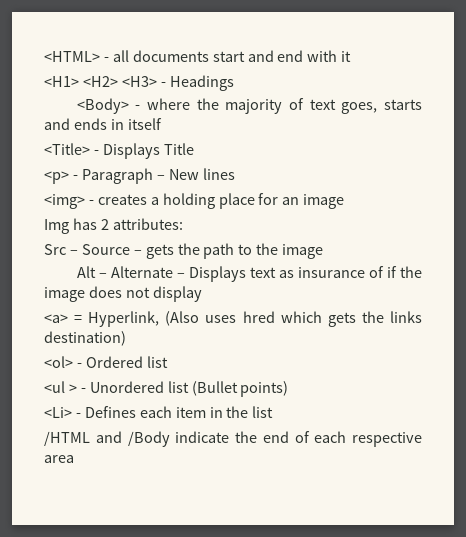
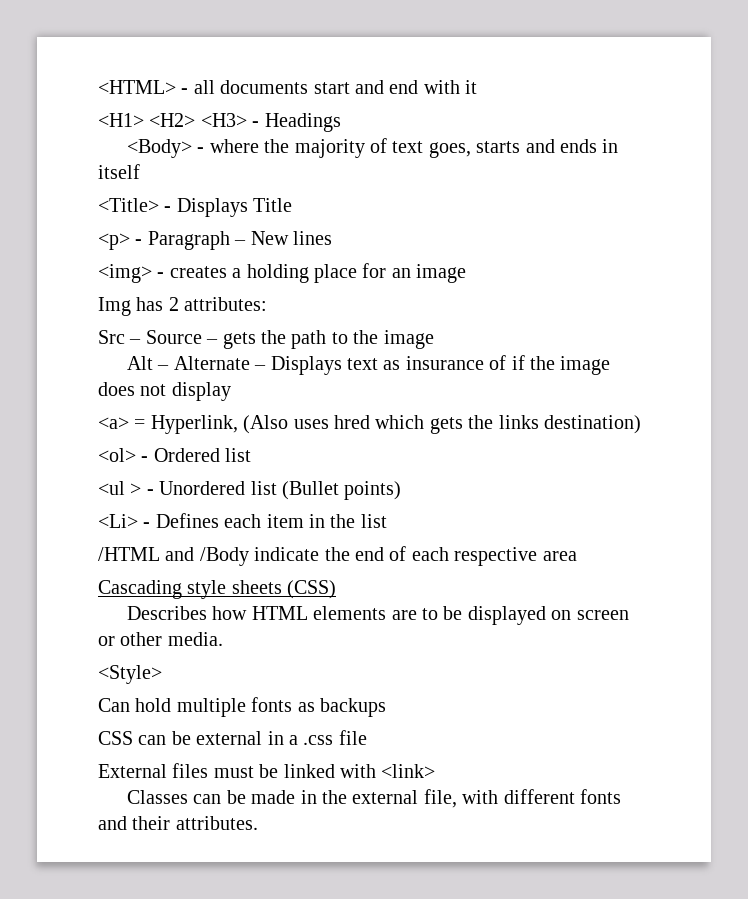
(74, 459) none -> [98,580,337,599] [127,606,629,625] [98,632,223,646] [98,665,162,684] [98,697,386,717] [98,730,367,745] [98,763,436,778] [127,789,622,808] [98,816,258,830] // Cascading style sheets (CSS) // Describes how HTML elements are to be displayed on screen or other media. // <Style> // Can hold multiple fonts as backups // CSS can be external in a .css file // External files must be linked with <link> // Classes can be made in the external file, with different fonts and their attributes.

